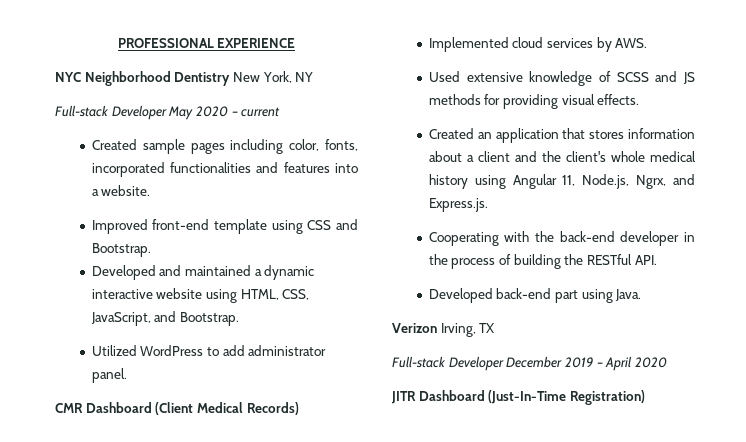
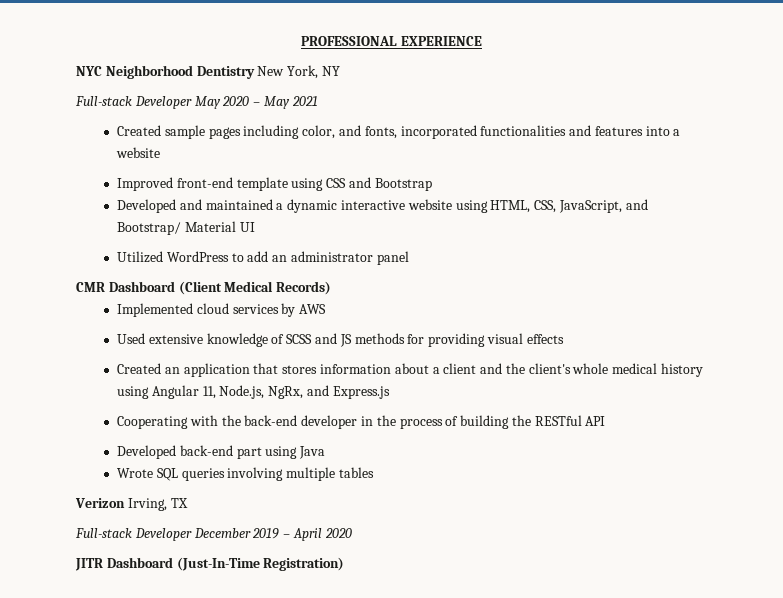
[241,107,281,117] current -> [263,96,318,109] May 2021
(320, 145) none -> [338,125,361,136] and
[101,185,151,196] website. -> [116,147,161,158] website
[91,243,151,257] Bootstrap. -> [374,178,432,191] Bootstrap
[180,312,240,326] Bootstrap. -> [117,221,255,235] Bootstrap/ Material UI
[248,345,327,356] [91,368,127,383] administrator panel. -> [272,251,409,265] an administrator panel
[615,38,648,48] AWS. -> [299,304,327,314] AWS
[597,94,640,105] effects. -> [526,334,564,344] effects
[636,174,695,189] [428,198,488,212] Ngrx, and Express.js. -> [268,385,390,399] NgRx, and Express.js
[634,255,657,265] API. -> [585,416,606,426] API
[615,289,642,301] Java. -> [299,446,326,459] [117,467,374,481] Java // Wrote SQL queries involving multiple tables

